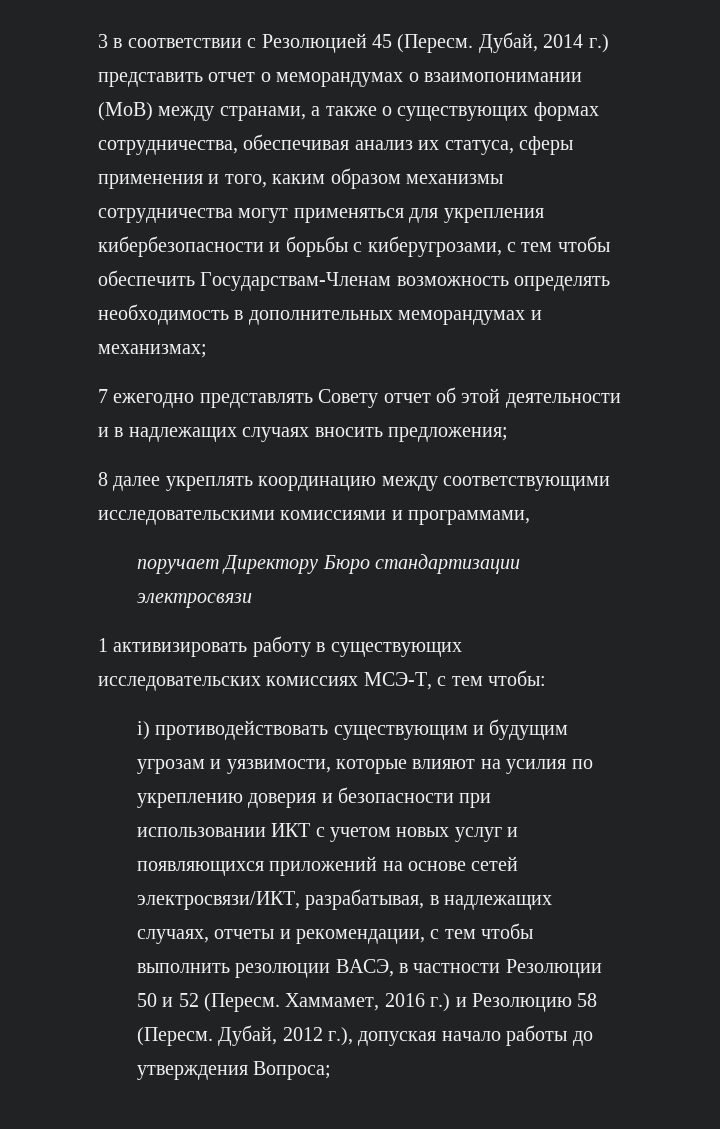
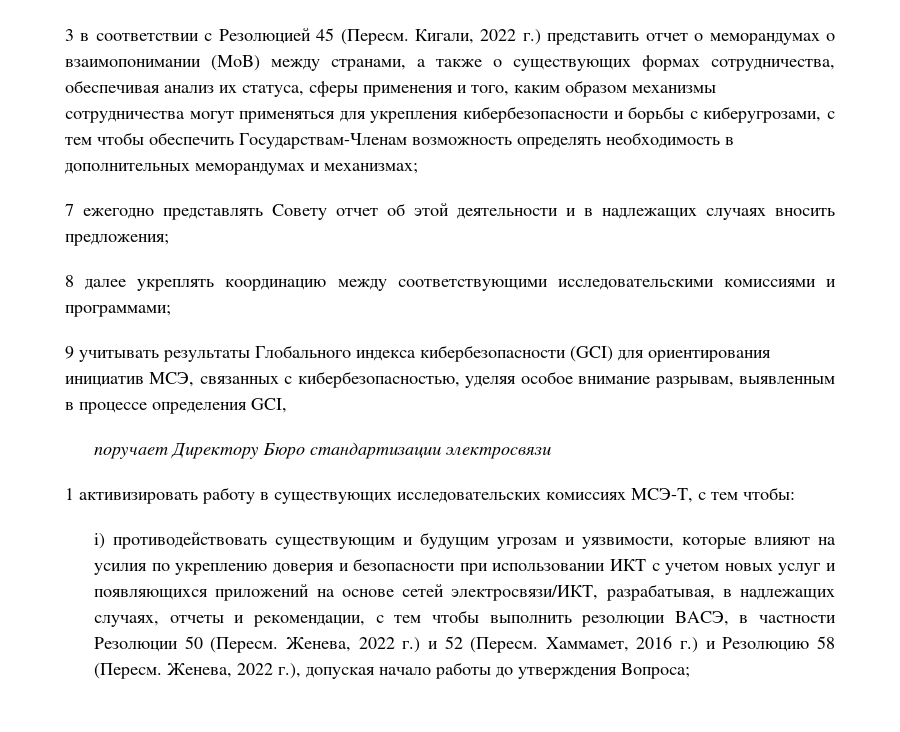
[478,32,584,53] Дубай, 2014 -> [415,29,517,44] Кигали, 2022
[408,510,531,525] программами, -> [65,305,171,317] [65,345,771,362] [65,371,836,388] [65,398,287,414] программами; // 9 учитывать результаты Глобального индекса кибербезопасности (GCI) для ориентирования инициатив МСЭ, связанных с кибербезопасностью, уделяя особое внимание разрывам, выявленным в процессе определения GCI,
(157, 1000) none -> [210,637,421,653] (Пересм. Женева, 2022 г.)
[218,1025,323,1046] Дубай, 2012 -> [167,663,274,678] Женева, 2022

